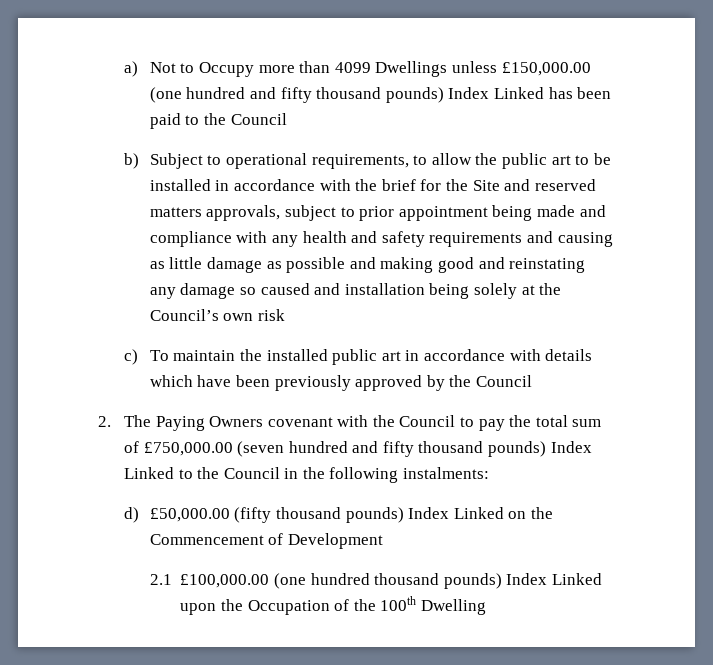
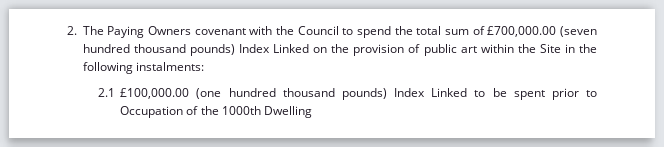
[123,61,591,77] [149,87,612,103] [149,113,287,129] [123,153,611,169] [149,179,596,191] [149,205,606,221] [149,231,613,247] [149,257,586,273] [149,283,562,299] [149,309,286,321] [123,349,593,365] [149,375,532,391] a) Not to Occupy more than 4099 Dwellings unless £150,000.00 (one hundred and fifty thousand pounds) Index Linked has been paid to the Council // b) Subject to operational requirements, to allow the public art to be installed in accordance with the brief for the Site and reserved matters approvals, subject to prior appointment being made and compliance with any health and safety requirements and causing as little damage as possible and making good and reinstating any damage so caused and installation being solely at the Council’s own risk // c) To maintain the installed public art in accordance with details which have been previously approved by the Council // -> (67, 30) none
[478,419,505,431] pay -> [357,26,392,38] spend
[143,442,233,456] £750,000.00 -> [487,26,557,37] £700,000.00
[352,441,592,457] [123,467,490,483] [123,507,272,523] and fifty thousand pounds) Index Linked to the Council in the following instalments: // d) £50,000.00 (fifty -> (130, 48) none
[149,533,384,549] Commencement of Development -> [353,44,597,56] [82,62,204,74] provision of public art within the Site in the following instalments:
[180,599,243,615] upon the -> [474,88,597,100] to be spent prior to
[380,596,417,611] 100th -> [221,106,261,115] 1000th

